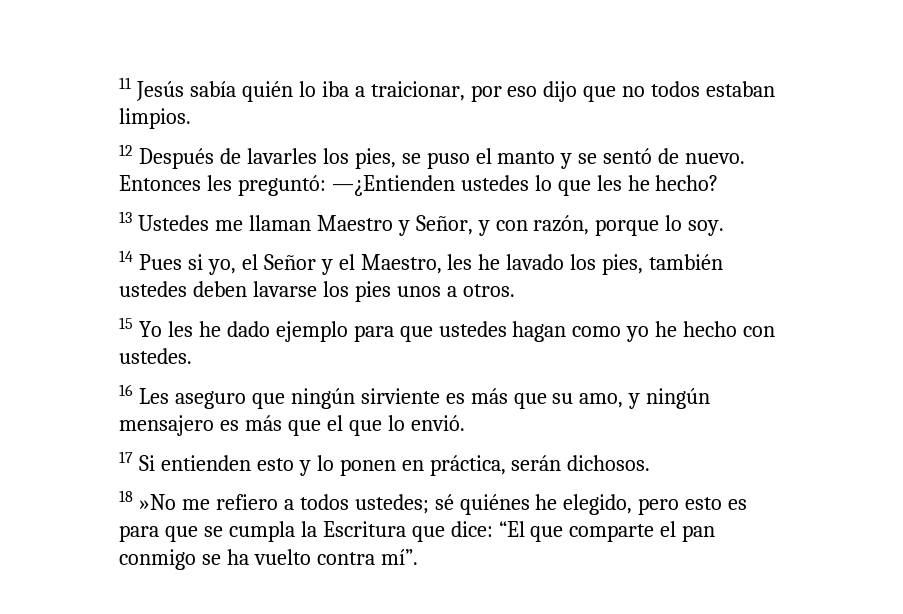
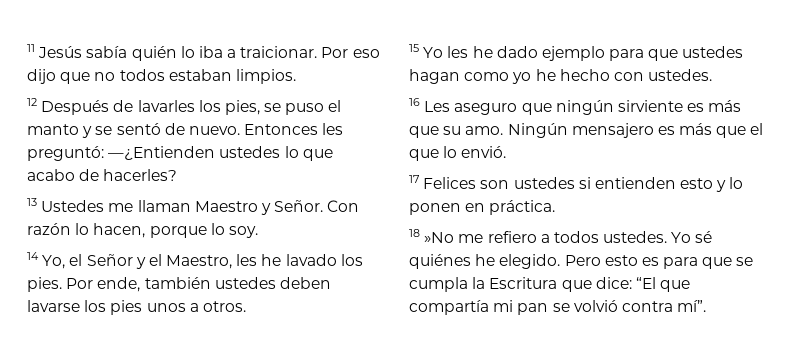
[370,81,502,102] traicionar, por -> [240,46,349,58] traicionar. Por
[596,175,719,191] les he hecho? -> [27,169,178,181] acabo de hacerles?
[415,215,590,236] Señor, y con razón, -> [274,200,360,212] [27,223,146,238] Señor. Con razón lo hacen,
[138,254,236,275] Pues si yo, -> [42,255,66,269] Yo,
[602,254,644,275] pies, -> [27,277,141,292] pies. Por ende,
[579,388,711,409] amo, y ningún -> [465,123,568,138] amo. Ningún
[138,455,155,471] Si -> [423,177,591,189] Felices son ustedes si
[429,455,651,476] práctica, serán dichosos. -> [489,200,556,215] práctica.
[354,494,429,514] ustedes; -> [603,231,692,243] ustedes. Yo
[563,494,680,515] elegido, pero -> [499,254,601,269] elegido. Pero
[569,521,716,542] [119,549,311,570] comparte el pan conmigo se ha vuelto -> [409,300,618,315] compartía mi pan se volvió

